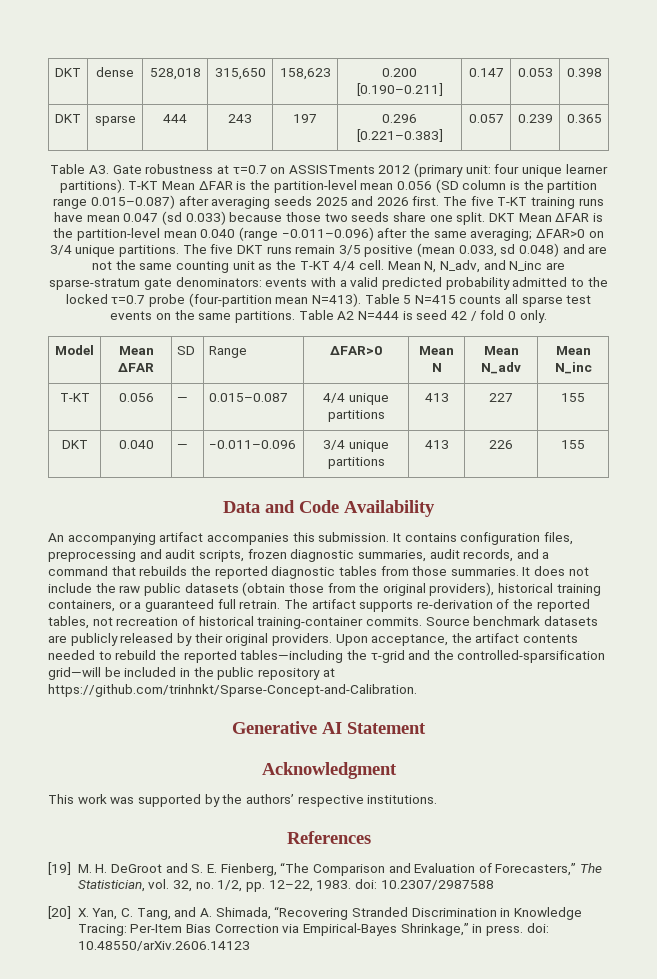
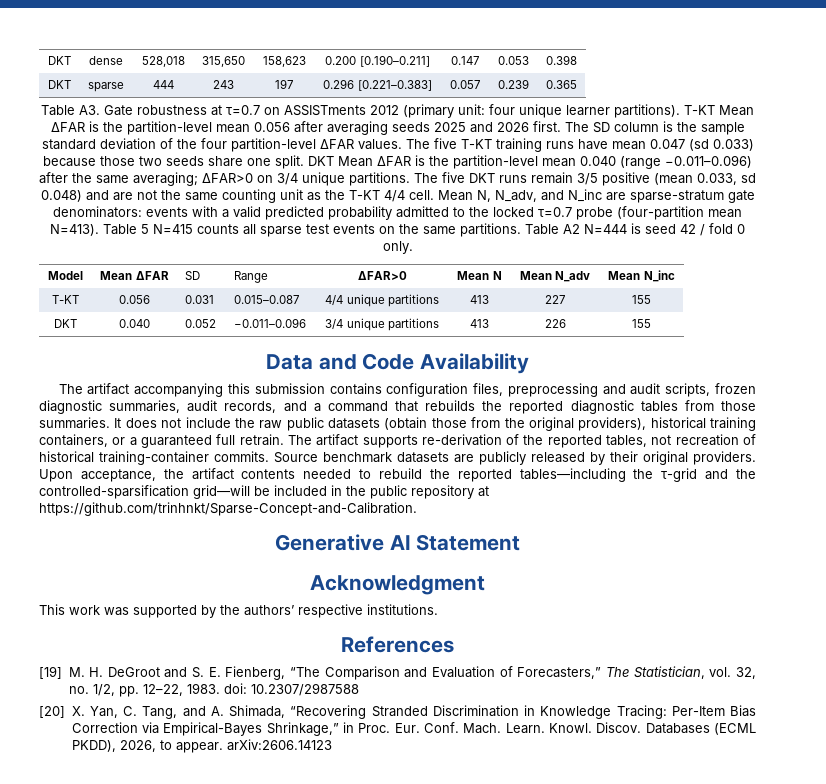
[435,179,598,193] [53,195,175,209] (SD column is the partition range 0.015–0.087) -> (290, 127) none
(468, 201) none -> [592,121,745,135] [41,138,430,152] SD column is the sample standard deviation of the four partition-level ΔFAR values. The
[177,397,189,402] — -> [185,295,215,304] 0.031
[177,444,189,449] — -> [185,319,217,328] 0.052
[48,532,401,545] An accompanying artifact accompanies this submission. It -> [58,383,325,397] The artifact accompanying this submission
[485,923,549,936] [77,941,250,951] press. doi: 10.48550/arXiv.2606.14123 -> [358,722,756,735] [71,739,332,753] Proc. Eur. Conf. Mach. Learn. Knowl. Discov. Databases (ECML PKDD), 2026, to appear. arXiv:2606.14123

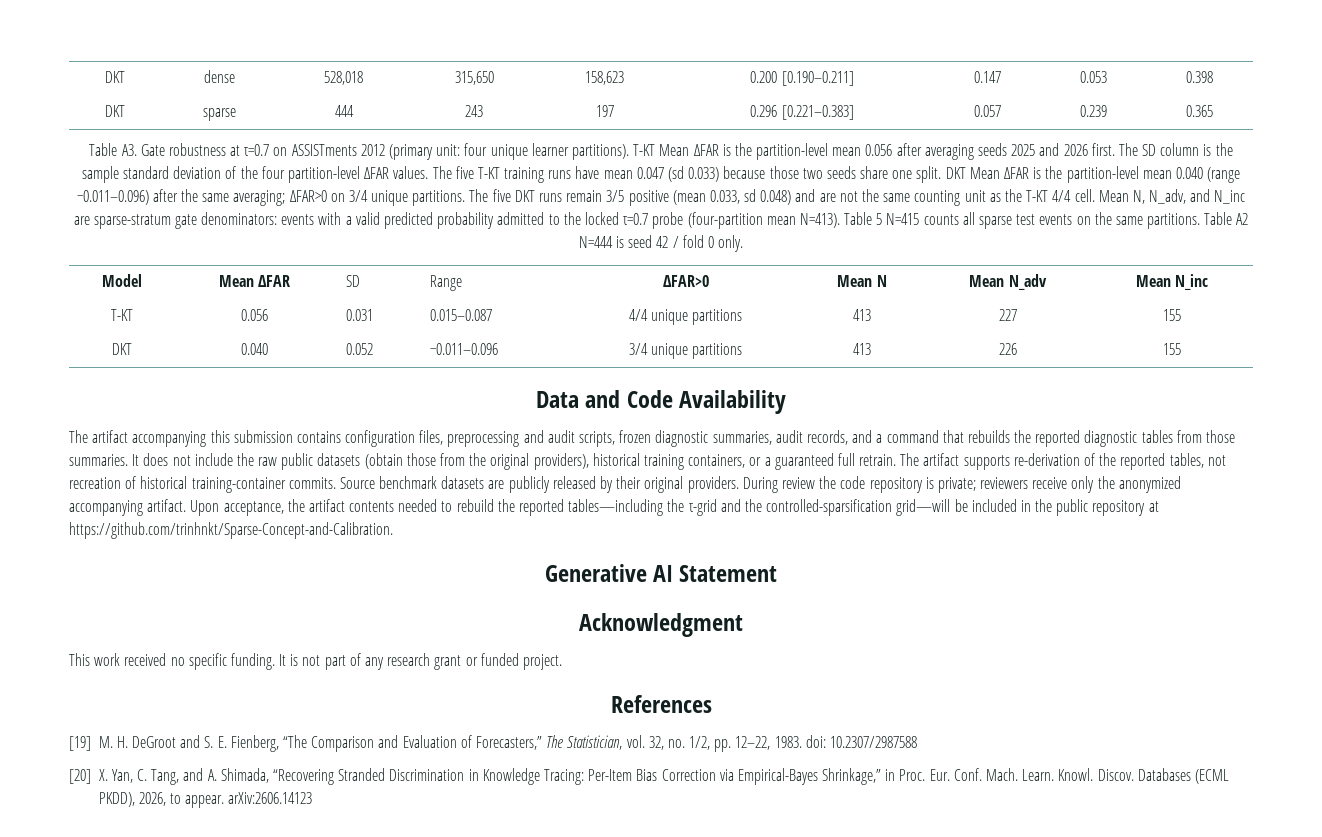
(756, 458) none -> [742,476,1181,493] [69,499,187,516] During review the code repository is private; reviewers receive only the anonymized accompanying artifact.
[104,604,438,618] was supported by the authors’ respective institutions. -> [124,653,562,670] received no specific funding. It is not part of any research grant or funded project.

